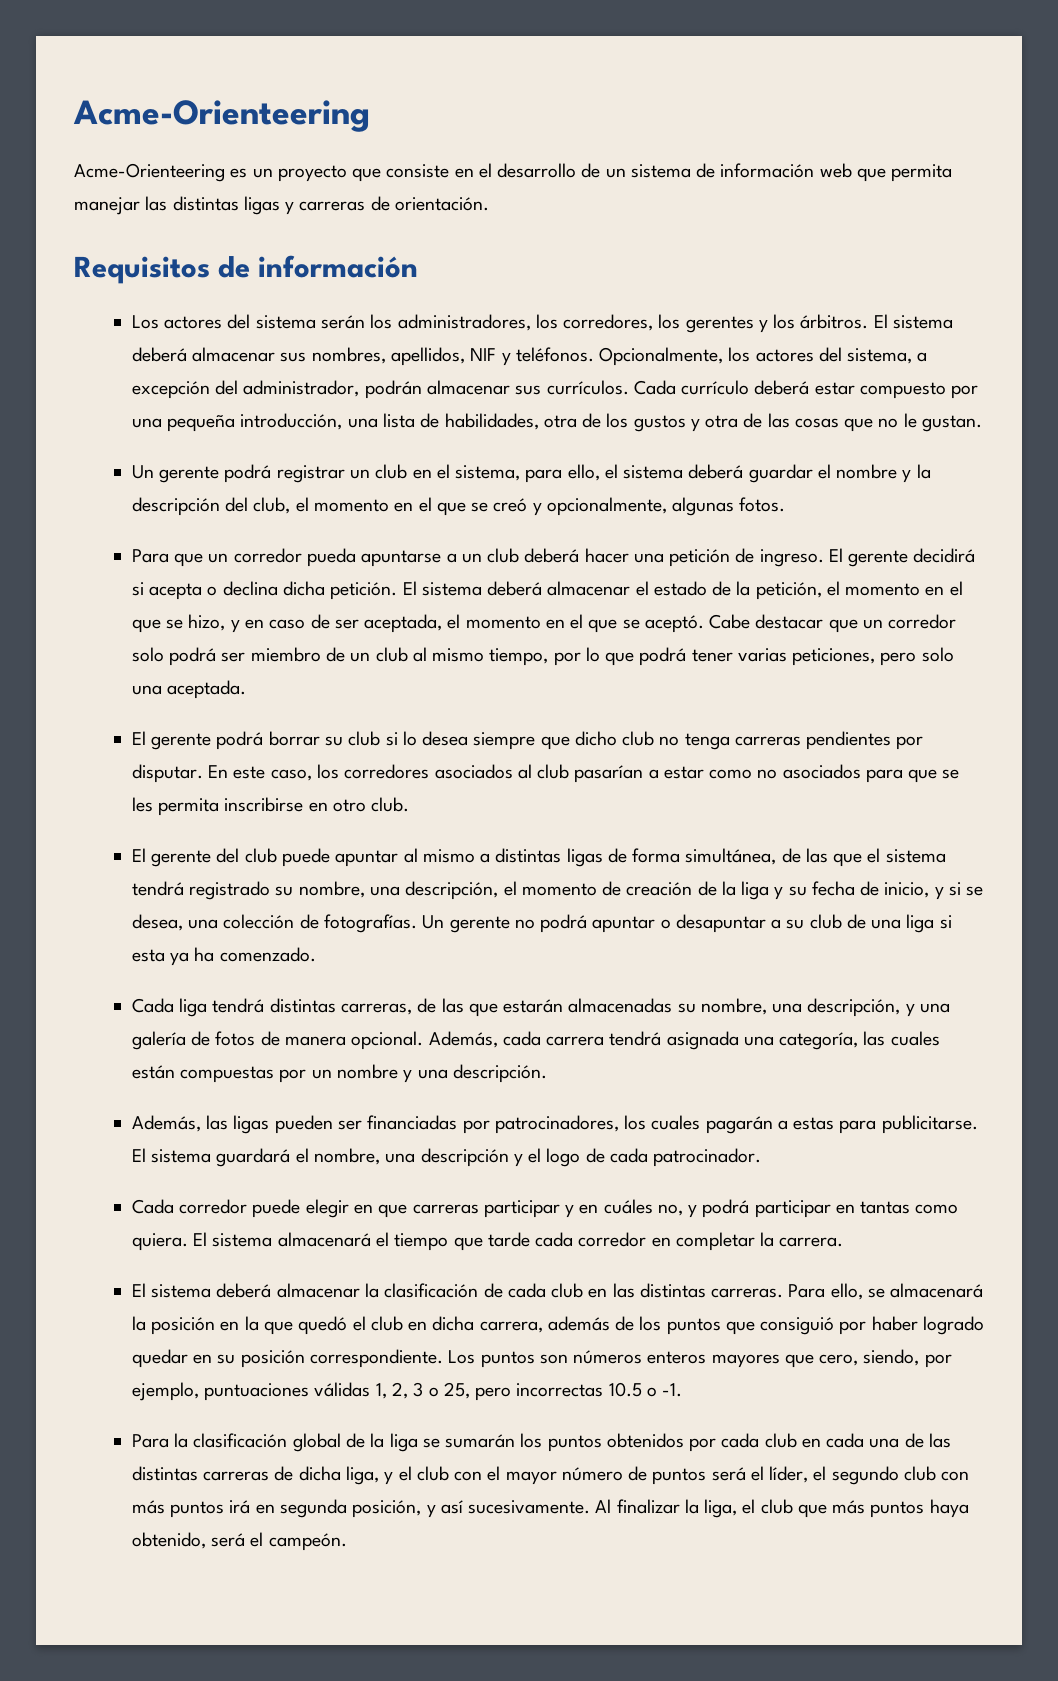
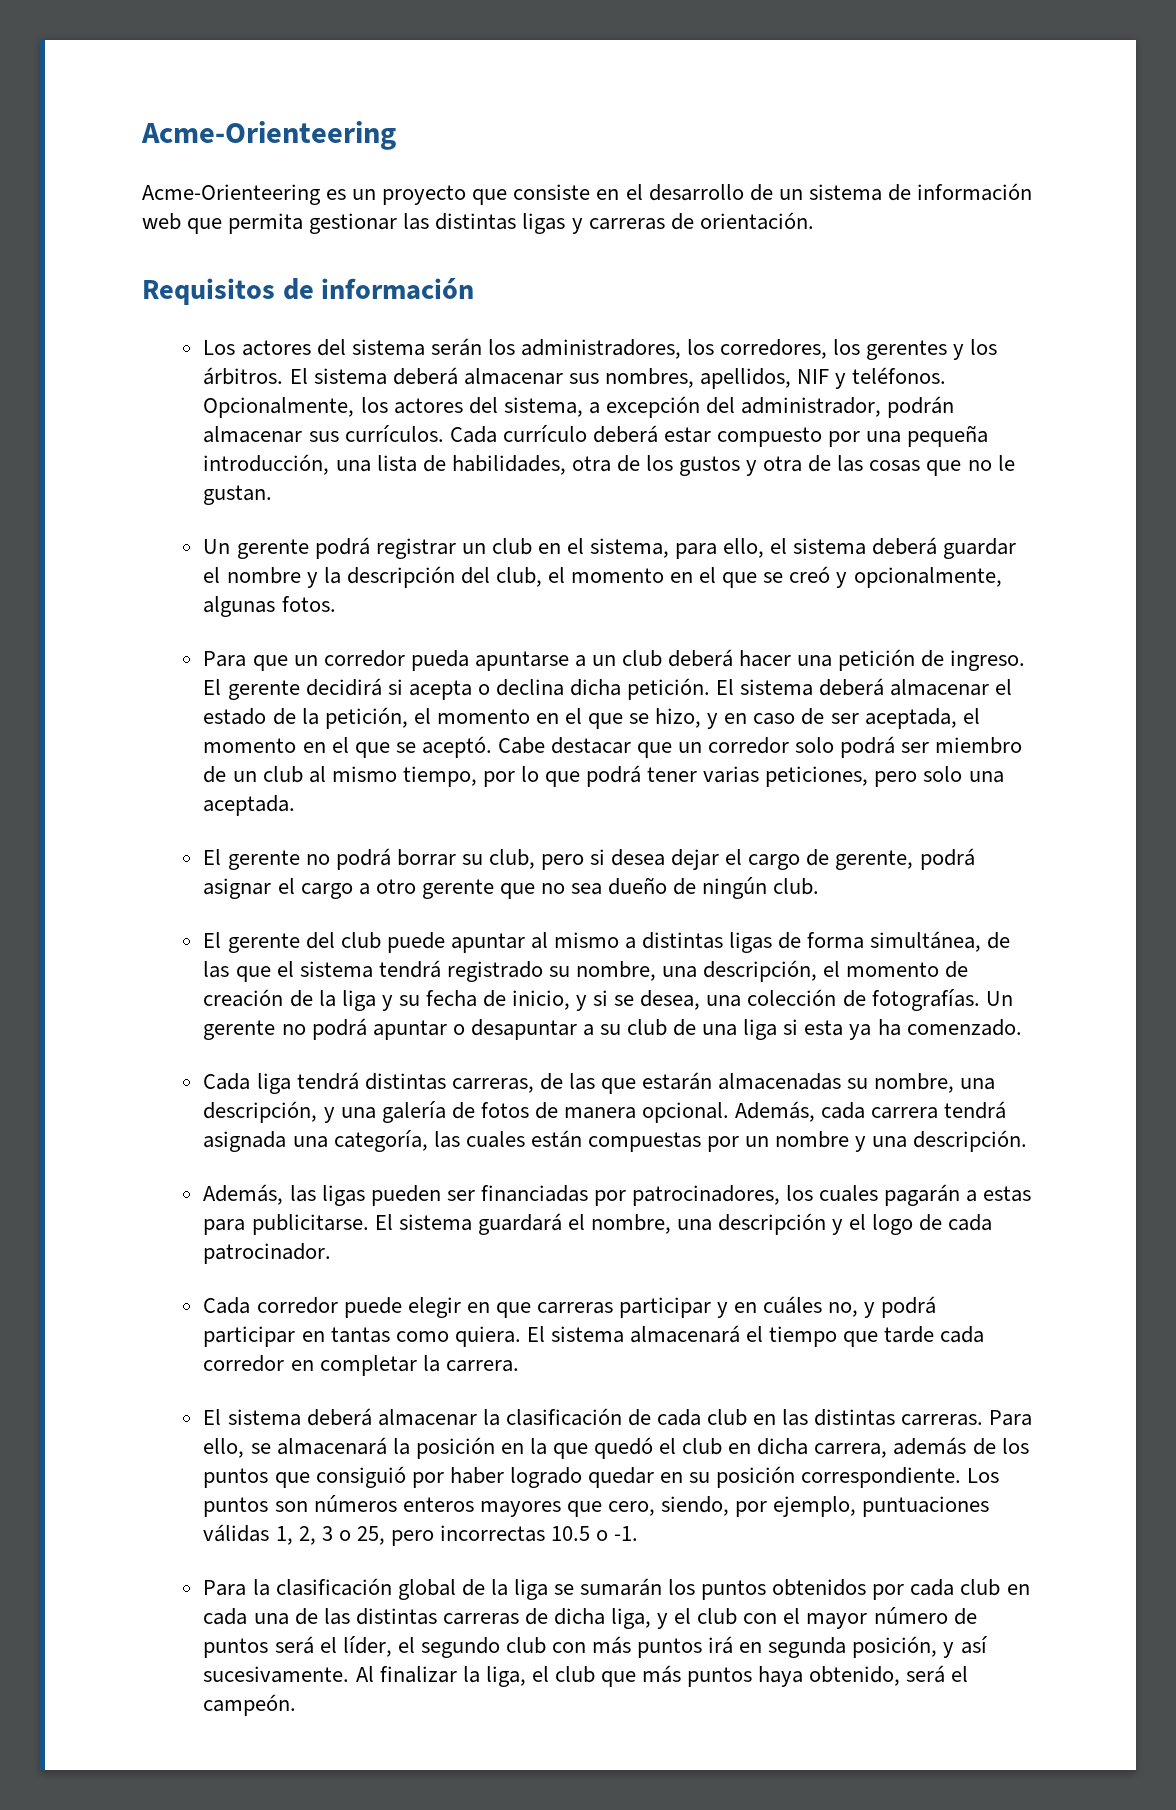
[74,197,140,215] manejar -> [309,213,398,234] gestionar
(212, 741) none -> [305,854,330,865] no
[348,731,924,750] [131,764,960,783] [131,797,367,816] club si lo desea siempre que dicho club no tenga carreras pendientes por disputar. En este caso, los corredores asociados al club pasarían a estar como no asociados para que se les permita inscribirse en otro -> [488,848,975,870] [203,877,768,899] club, pero si desea dejar el cargo de gerente, podrá asignar el cargo a otro gerente que no sea dueño de ningún

